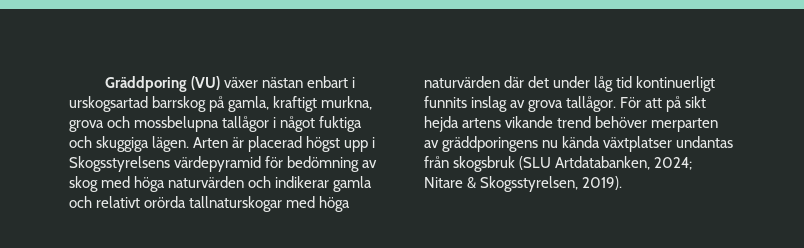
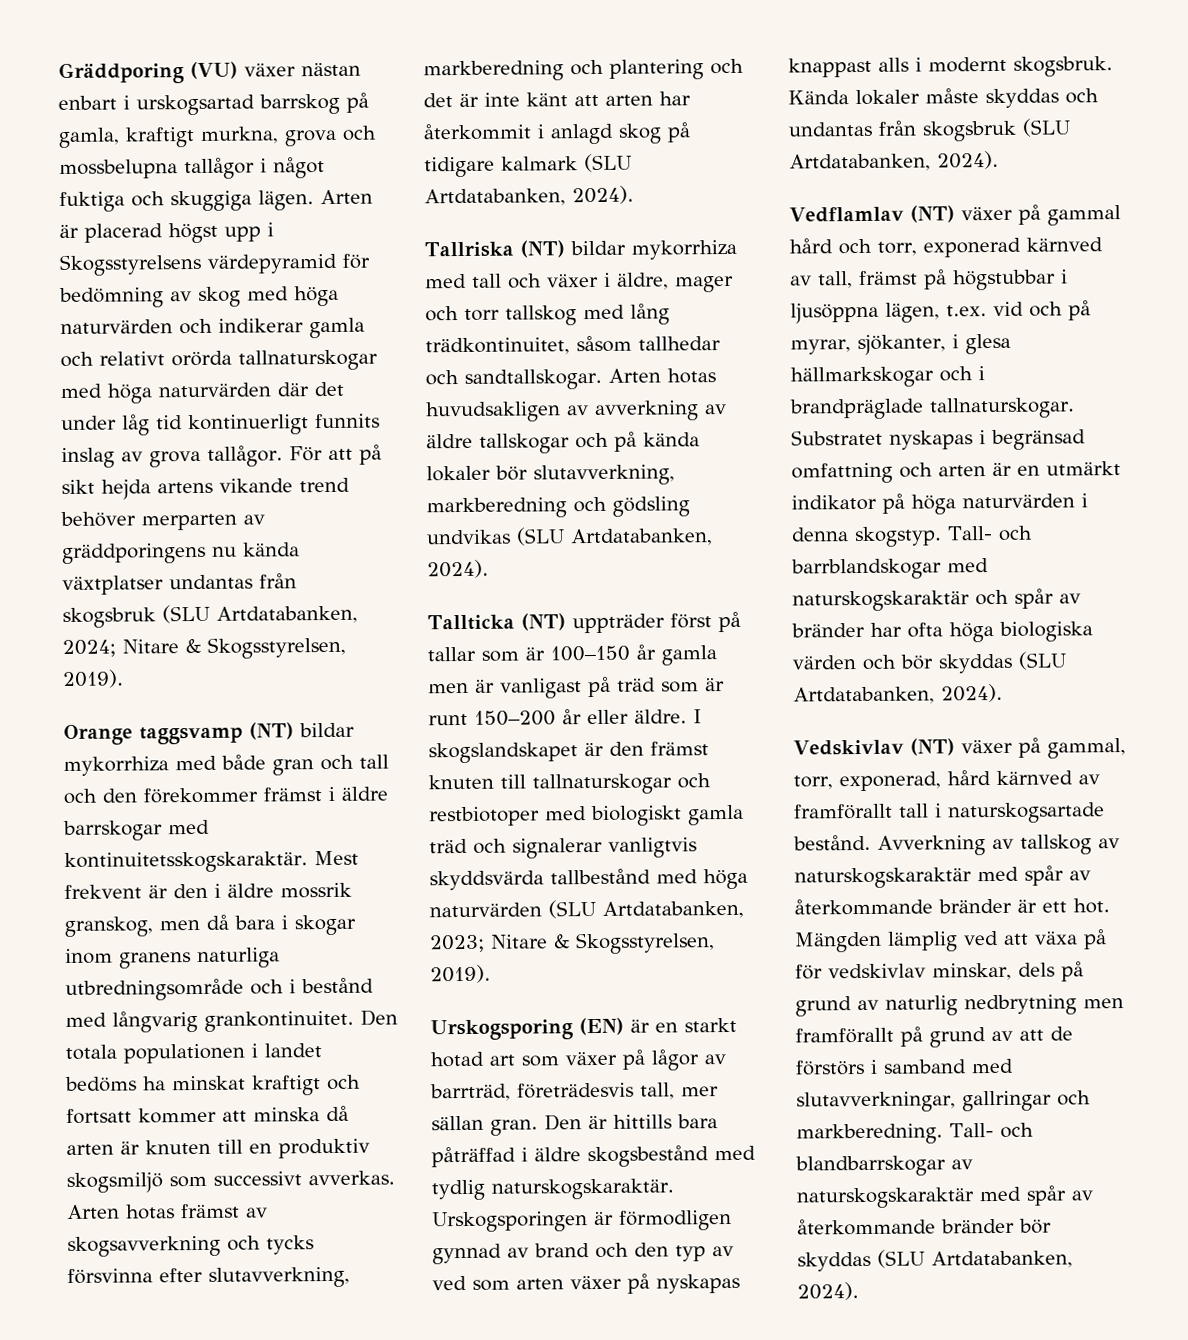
(623, 183) none -> [63,722,355,745] [63,754,389,776] [63,786,388,804] [63,819,210,841] [64,850,359,873] [64,882,352,899] [64,914,356,937] [65,947,280,969] [65,977,374,1001] [65,1009,398,1033] [65,1043,322,1064] [65,1074,361,1096] [66,1105,349,1124] [66,1138,370,1159] [66,1170,395,1193] [67,1203,268,1220] [67,1235,314,1257] [67,1266,350,1288] [423,58,744,82] [423,91,691,108] [423,122,691,145] [424,153,632,178] [424,185,634,207] [424,239,737,260] [425,272,734,293] [425,303,670,326] [425,335,721,356] [425,368,716,390] [425,400,727,423] [426,431,700,454] [426,464,675,486] [426,496,690,519] [426,527,713,547] [427,559,489,579] [427,611,741,634] [427,644,717,666] [428,676,725,699] [428,709,702,726] [428,741,709,764] [428,773,711,795] [429,804,744,827] [429,837,697,859] [429,868,748,891] [429,899,744,919] [429,932,715,955] [430,964,491,984] [430,1017,737,1041] [430,1049,726,1071] [430,1082,719,1102] [431,1114,718,1136] [431,1145,756,1168] [431,1178,674,1201] [432,1209,732,1233] [432,1242,734,1265] [432,1273,740,1294] [788,56,1113,78] [788,88,1099,109] [788,118,1071,142] [789,150,999,172] [789,204,1121,226] [789,237,1103,258] [790,269,1068,291] [790,300,1091,324] [790,333,1011,356] [790,366,985,388] [789,397,1075,420] [791,429,1086,451] [791,461,1121,484] [791,493,1088,515] [791,525,1033,548] [791,558,989,580] [792,588,1081,612] [791,621,1093,643] [792,651,1067,674] [793,683,1003,705] [793,737,1126,759] [793,770,1100,792] [794,802,1105,824] [793,834,1120,856] [794,865,1091,889] [794,898,1110,916] [794,929,1107,953] [795,961,1084,982] [795,994,1124,1017] [795,1026,1073,1048] [795,1058,1014,1076] [796,1090,1091,1113] [796,1122,1034,1145] [795,1155,973,1177] [796,1185,1093,1209] [797,1218,1052,1236] [797,1249,1073,1272] [797,1282,859,1301] // Orange taggsvamp (NT) bildar mykorrhiza med både gran och tall och den förekommer främst i äldre barrskogar med kontinuitetsskogskaraktär. Mest frekvent är den i äldre mossrik granskog, men då bara i skogar inom granens naturliga utbredningsområde och i bestånd med långvarig grankontinuitet. Den totala populationen i landet bedöms ha minskat kraftigt och fortsatt kommer att minska då arten är knuten till en produktiv skogsmiljö som successivt avverkas. Arten hotas främst av skogsavverkning och tycks försvinna efter slutavverkning, markberedning och plantering och det är inte känt att arten har återkommit i anlagd skog på tidigare kalmark (SLU Artdatabanken, 2024). // Tallriska (NT) bildar mykorrhiza med tall och växer i äldre, mager och torr tallskog med lång trädkontinuitet, såsom tallhedar och sandtallskogar. Arten hotas huvudsakligen av avverkning av äldre tallskogar och på kända lokaler bör slutavverkning, markberedning och gödsling undvikas (SLU Artdatabanken, 2024). // Tallticka (NT) uppträder först på tallar som är 100–150 år gamla men är vanligast på träd som är runt 150–200 år eller äldre. I skogslandskapet är den främst knuten till tallnaturskogar och restbiotoper med biologiskt gamla träd och signalerar vanligtvis skyddsvärda tallbestånd med höga naturvärden (SLU Artdatabanken, 2023; Nitare & Skogsstyrelsen, 2019). // Urskogsporing (EN) är en starkt hotad art som växer på lågor av barrträd, företrädesvis tall, mer sällan gran. Den är hittills bara påträffad i äldre skogsbestånd med tydlig naturskogskaraktär. Urskogsporingen är förmodligen gynnad av brand och den typ av ved som arten växer på nyskapas knappast alls i modernt skogsbruk. Kända lokaler måste skyddas och undantas från skogsbruk (SLU Artdatabanken, 2024). // Vedflamlav (NT) växer på gammal hård och torr, exponerad kärnved av tall, främst på högstubbar i ljusöppna lägen, t.ex. vid och på myrar, sjökanter, i glesa hällmarkskogar och i brandpräglade tallnaturskogar. Substratet nyskapas i begränsad omfattning och arten är en utmärkt indikator på höga naturvärden i denna skogstyp. Tall- och barrblandskogar med naturskogskaraktär och spår av bränder har ofta höga biologiska värden och bör skyddas (SLU Artdatabanken, 2024). // Vedskivlav (NT) växer på gammal, torr, exponerad, hård kärnved av framförallt tall i naturskogsartade bestånd. Avverkning av tallskog av naturskogskaraktär med spår av återkommande bränder är ett hot. Mängden lämplig ved att växa på för vedskivlav minskar, dels på grund av naturlig nedbrytning men framförallt på grund av att de förstörs i samband med slutavverkningar, gallringar och markberedning. Tall- och blandbarrskogar av naturskogskaraktär med spår av återkommande bränder bör skyddas (SLU Artdatabanken, 2024).

